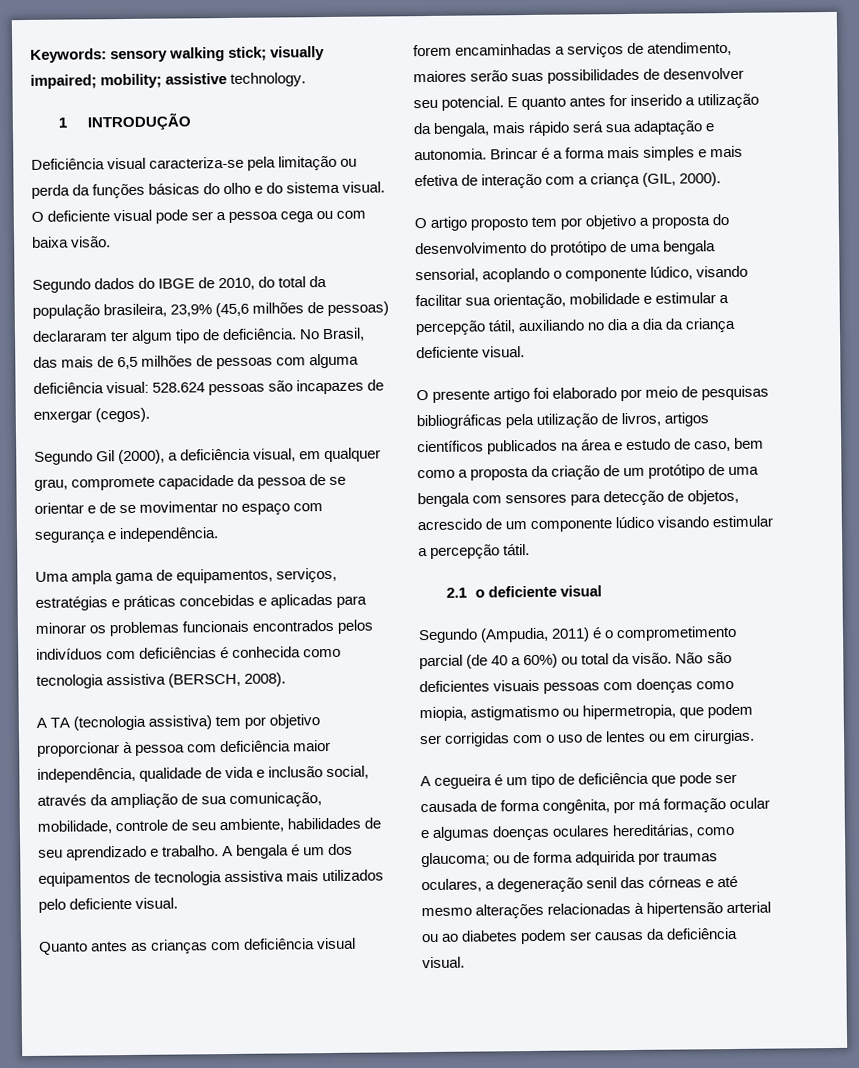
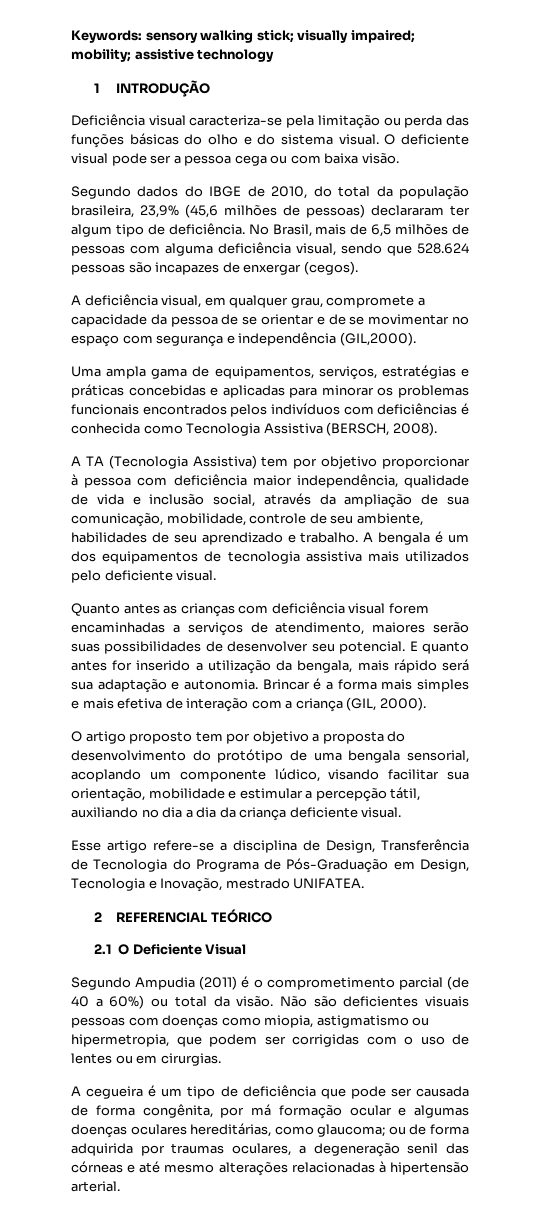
[230,72,307,87] technology. -> [197,49,275,62] technology
[72,184,91,196] da -> [446,115,470,126] das
[33,356,58,368] das -> (312, 230) none
[106,381,150,394] visual: -> [296,243,412,256] visual, sendo que
[34,449,179,465] Segundo Gil (2000), a -> [71,295,81,305] A
(156, 483) none -> [417,297,425,306] a
[119,527,220,543] independência. -> [238,332,416,346] independência (GIL,2000).
[36,673,167,689] tecnologia assistiva -> [186,423,323,436] Tecnologia Assistiva
[73,715,213,731] (tecnologia assistiva) -> [108,455,257,469] (Tecnologia Assistiva)
[553,270,563,279] o -> [149,771,171,780] um
[416,385,770,403] [416,412,710,430] [417,437,765,455] [417,464,760,481] [417,489,740,508] [417,515,774,532] [418,543,531,559] [446,585,602,598] [418,627,591,644] O presente artigo foi elaborado por meio de pesquisas bibliográficas pela utilização de livros, artigos científicos publicados na área e estudo de caso, bem como a proposta da criação de um protótipo de uma bengala com sensores para detecção de objetos, acrescido de um componente lúdico visando estimular a percepção tátil. // 2.1 o deficiente visual // Segundo (Ampudia, 2011) -> [71,839,469,853] [71,858,469,873] [71,878,365,892] [93,909,272,923] [93,944,247,955] [71,976,238,990] Esse artigo refere-se a disciplina de Design, Transferência de Tecnologia do Programa de Pós-Graduação em Design, Tecnologia e Inovação, mestrado UNIFATEA. // 2 REFERENCIAL TEÓRICO // 2.1 O Deficiente Visual // Segundo Ampudia (2011)
[726,901,772,914] [421,927,739,945] [422,956,465,969] arterial ou ao diabetes podem ser causas da deficiência visual. -> [71,1181,120,1192] arterial.

